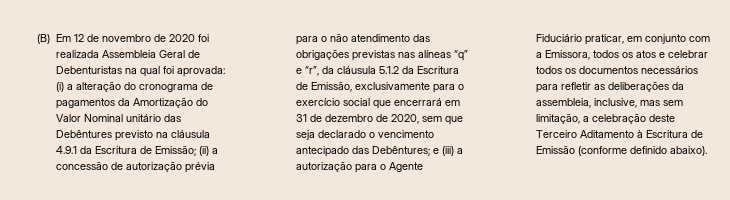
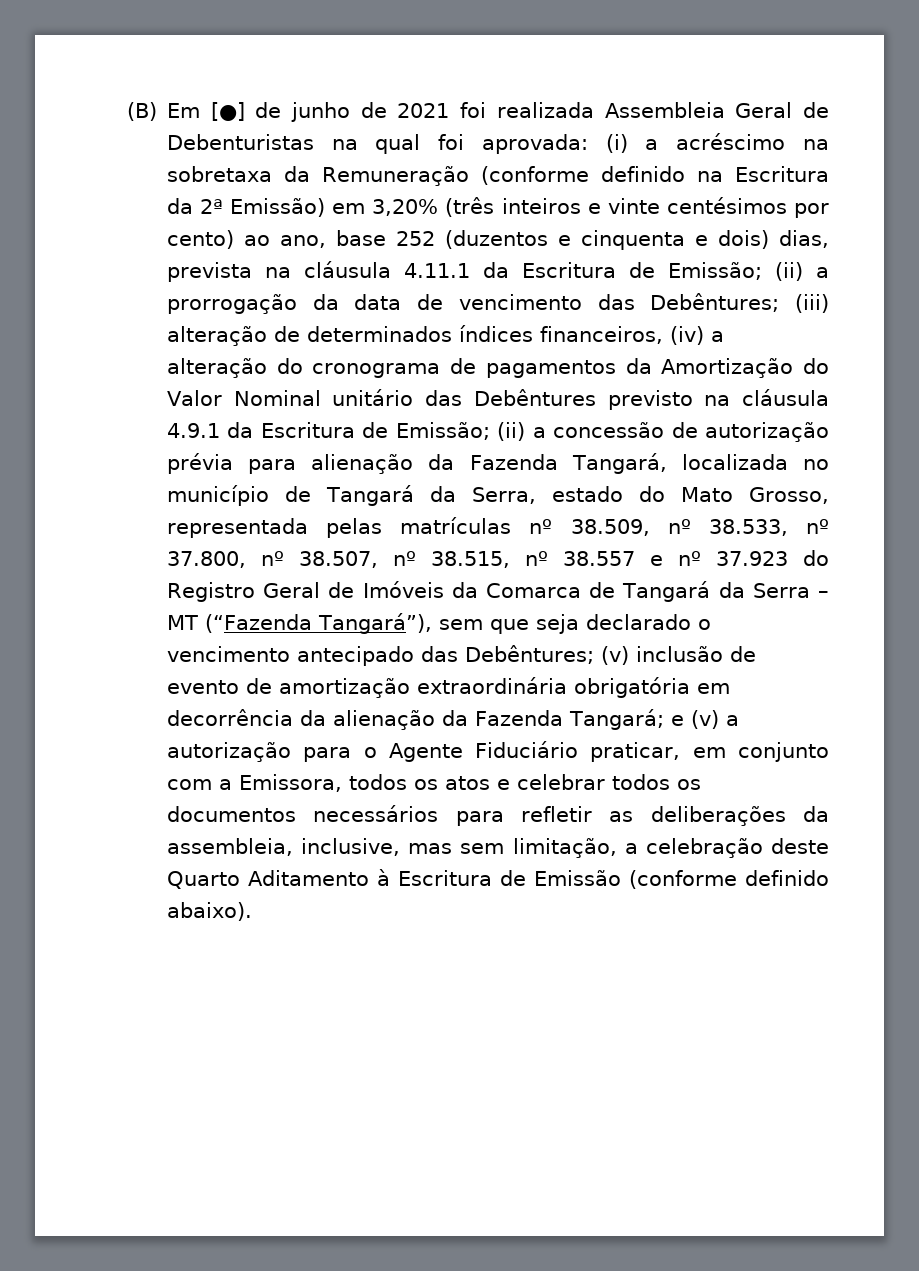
[73,34,195,42] 12 de novembro de 2020 -> [210,102,450,122] [●] de junho de 2021
(73, 87) none -> [676,133,829,150] [166,166,829,186] [166,197,829,218] [166,230,829,250] [166,261,830,282] [166,293,829,314] [166,325,724,346] acréscimo na sobretaxa da Remuneração (conforme definido na Escritura da 2ª Emissão) em 3,20% (três inteiros e vinte centésimos por cento) ao ano, base 252 (duzentos e cinquenta e dois) dias, prevista na cláusula 4.11.1 da Escritura de Emissão; (ii) a prorrogação da data de vencimento das Debêntures; (iii) alteração de determinados índices financeiros, (iv) a
[320,33,430,42] [295,49,468,61] [295,66,459,76] [295,81,464,93] [295,98,460,109] [295,114,419,124] o não atendimento das obrigações previstas nas alíneas “q” e “r”, da cláusula 5.1.2 da Escritura de Emissão, exclusivamente para o exercício social que encerrará em 31 de dezembro de 2020, -> [311,453,829,474] [166,485,829,506] [166,517,830,538] [166,550,829,568] [166,581,829,602] [166,613,432,634] alienação da Fazenda Tangará, localizada no município de Tangará da Serra, estado do Mato Grosso, representada pelas matrículas nº 38.509, nº 38.533, nº 37.800, nº 38.507, nº 38.515, nº 38.557 e nº 37.923 do Registro Geral de Imóveis da Comarca de Tangará da Serra – MT (“Fazenda Tangará”),
[432,146,454,156] e (iii) -> [600,646,756,665] [166,677,730,698] [166,709,719,730] (v) inclusão de evento de amortização extraordinária obrigatória em decorrência da alienação da Fazenda Tangará; e (v)
[535,130,577,138] Terceiro -> [166,871,240,889] Quarto

